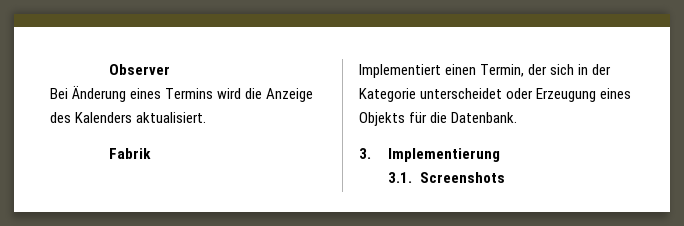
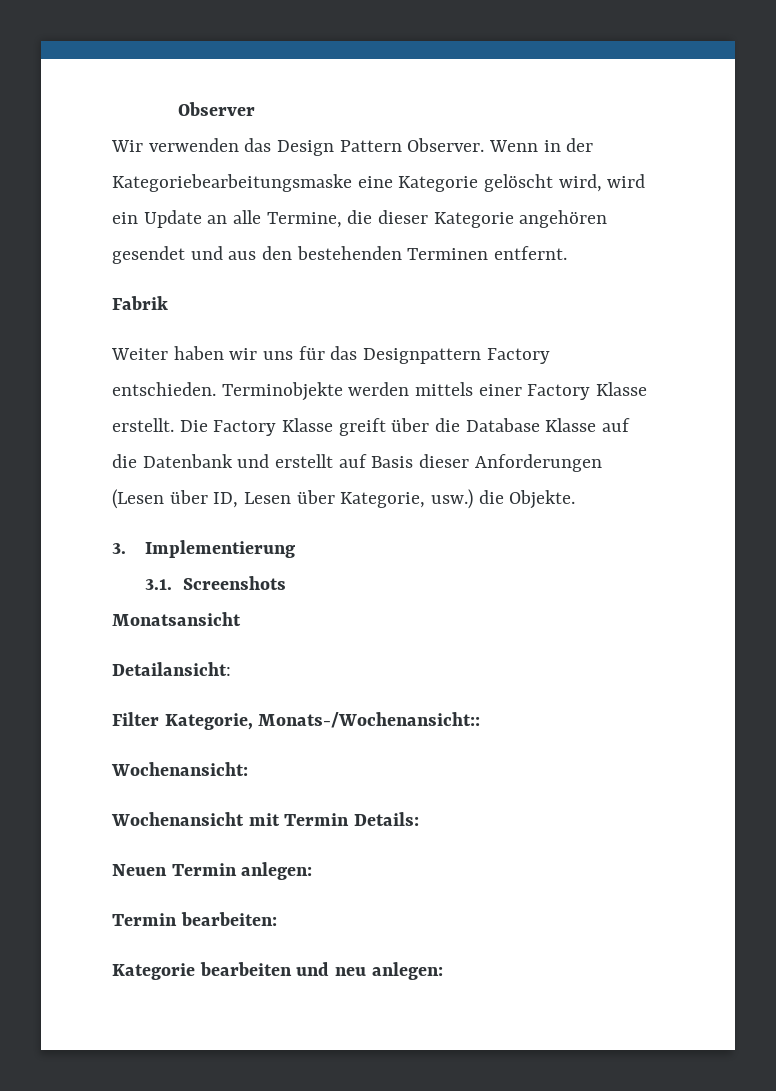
[50,85,314,102] [50,112,207,123] [108,148,151,159] [359,64,612,78] [359,88,632,102] [359,112,518,126] [359,148,501,162] [388,172,505,183] Bei Änderung eines Termins wird die Anzeige des Kalenders aktualisiert. // Fabrik // Implementiert einen Termin, der sich in der Kategorie unterscheidet oder Erzeugung eines Objekts für die Datenbank. // 3. Implementierung // 3.1. Screenshots -> [111,138,594,156] [112,174,646,192] [112,210,608,228] [112,246,568,264] [112,296,168,310] [111,346,550,364] [112,382,648,401] [112,418,631,436] [112,454,602,472] [112,489,576,509] [112,540,296,558] [145,576,286,590] [112,612,241,626] [112,662,231,676] [112,712,481,730] [111,762,248,776] [111,812,420,826] [112,862,313,880] [112,912,277,926] [112,962,443,980] Wir verwenden das Design Pattern Observer. Wenn in der Kategoriebearbeitungsmaske eine Kategorie gelöscht wird, wird ein Update an alle Termine, die dieser Kategorie angehören gesendet und aus den bestehenden Terminen entfernt. // Fabrik // Weiter haben wir uns für das Designpattern Factory entschieden. Terminobjekte werden mittels einer Factory Klasse erstellt. Die Factory Klasse greift über die Database Klasse auf die Datenbank und erstellt auf Basis dieser Anforderungen (Lesen über ID, Lesen über Kategorie, usw.) die Objekte. // 3. Implementierung // 3.1. Screenshots // Monatsansicht // Detailansicht: // Filter Kategorie, Monats-/Wochenansicht:: // Wochenansicht: // Wochenansicht mit Termin Details: // Neuen Termin anlegen: // Termin bearbeiten: // Kategorie bearbeiten und neu anlegen:

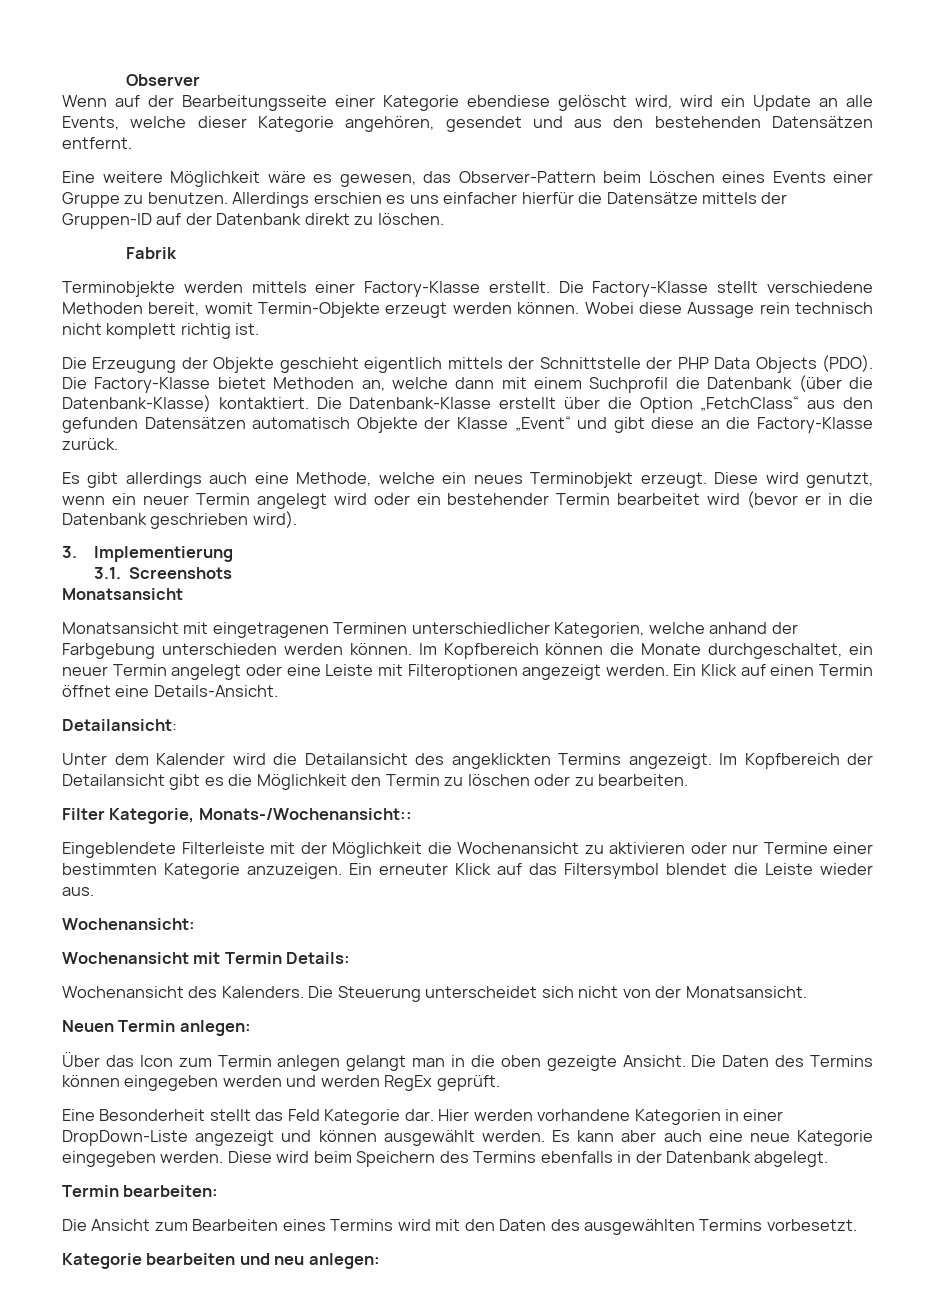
[111,138,594,156] [112,174,479,192] Wir verwenden das Design Pattern Observer. Wenn in der Kategoriebearbeitungsmaske eine Kategorie -> [62,95,550,111] Wenn auf der Bearbeitungsseite einer Kategorie ebendiese
[266,210,373,228] Termine, die -> [62,116,187,130] Events, welche
[519,210,608,228] angehören -> [345,116,435,132] angehören,
[407,248,489,260] Terminen -> [771,116,873,128] Datensätzen
[112,296,168,310] [111,346,550,364] [112,382,648,401] [112,418,631,436] [112,454,602,472] [112,489,576,509] Fabrik // Weiter haben wir uns für das Designpattern Factory entschieden. Terminobjekte werden mittels einer Factory Klasse erstellt. Die Factory Klasse greift über die Database Klasse auf die Datenbank und erstellt auf Basis dieser Anforderungen (Lesen über ID, Lesen über Kategorie, usw.) die Objekte. -> [62,171,873,187] [62,192,788,208] [62,213,444,229] [126,247,178,259] [62,281,874,297] [62,302,874,318] [62,323,260,339] [62,355,873,373] [62,375,874,393] [62,395,873,413] [62,416,874,433] [62,438,118,450] [62,472,873,488] [62,491,874,509] [62,511,297,529] Eine weitere Möglichkeit wäre es gewesen, das Observer-Pattern beim Löschen eines Events einer Gruppe zu benutzen. Allerdings erschien es uns einfacher hierfür die Datensätze mittels der Gruppen-ID auf der Datenbank direkt zu löschen. // Fabrik // Terminobjekte werden mittels einer Factory-Klasse erstellt. Die Factory-Klasse stellt verschiedene Methoden bereit, womit Termin-Objekte erzeugt werden können. Wobei diese Aussage rein technisch nicht komplett richtig ist. // Die Erzeugung der Objekte geschieht eigentlich mittels der Schnittstelle der PHP Data Objects (PDO). Die Factory-Klasse bietet Methoden an, welche dann mit einem Suchprofil die Datenbank (über die Datenbank-Klasse) kontaktiert. Die Datenbank-Klasse erstellt über die Option „FetchClass“ aus den gefunden Datensätzen automatisch Objekte der Klasse „Event“ und gibt diese an die Factory-Klasse zurück. // Es gibt allerdings auch eine Methode, welche ein neues Terminobjekt erzeugt. Diese wird genutzt, wenn ein neuer Termin angelegt wird oder ein bestehender Termin bearbeitet wird (bevor er in die Datenbank geschrieben wird).
[112,662,231,676] [112,712,481,730] Detailansicht: // Filter Kategorie, Monats-/Wochenansicht:: -> [62,622,798,638] [62,643,873,659] [62,664,873,680] [62,685,278,697] [62,719,177,731] [62,753,873,769] [62,774,689,790] [62,808,412,824] [62,842,873,858] [62,863,873,879] [62,887,94,896] Monatsansicht mit eingetragenen Terminen unterschiedlicher Kategorien, welche anhand der Farbgebung unterschieden werden können. Im Kopfbereich können die Monate durchgeschaltet, ein neuer Termin angelegt oder eine Leiste mit Filteroptionen angezeigt werden. Ein Klick auf einen Termin öffnet eine Details-Ansicht. // Detailansicht: // Unter dem Kalender wird die Detailansicht des angeklickten Termins angezeigt. Im Kopfbereich der Detailansicht gibt es die Möglichkeit den Termin zu löschen oder zu bearbeiten. // Filter Kategorie, Monats-/Wochenansicht:: // Eingeblendete Filterleiste mit der Möglichkeit die Wochenansicht zu aktivieren oder nur Termine einer bestimmten Kategorie anzuzeigen. Ein erneuter Klick auf das Filtersymbol blendet die Leiste wieder aus.
[112,862,313,880] [112,912,277,926] Neuen Termin anlegen: // Termin bearbeiten: -> [62,986,807,1002] [62,1020,251,1036] [62,1052,873,1071] [62,1075,500,1091] [62,1109,784,1125] [62,1130,873,1146] [62,1151,829,1167] [62,1185,219,1197] [62,1219,857,1235] Wochenansicht des Kalenders. Die Steuerung unterscheidet sich nicht von der Monatsansicht. // Neuen Termin anlegen: // Über das Icon zum Termin anlegen gelangt man in die oben gezeigte Ansicht. Die Daten des Termins können eingegeben werden und werden RegEx geprüft. // Eine Besonderheit stellt das Feld Kategorie dar. Hier werden vorhandene Kategorien in einer DropDown-Liste angezeigt und können ausgewählt werden. Es kann aber auch eine neue Kategorie eingegeben werden. Diese wird beim Speichern des Termins ebenfalls in der Datenbank abgelegt. // Termin bearbeiten: // Die Ansicht zum Bearbeiten eines Termins wird mit den Daten des ausgewählten Termins vorbesetzt.

